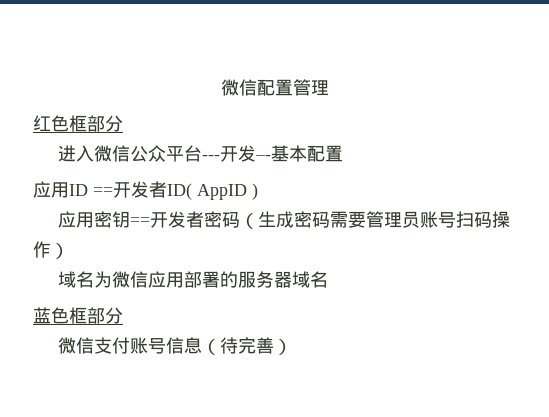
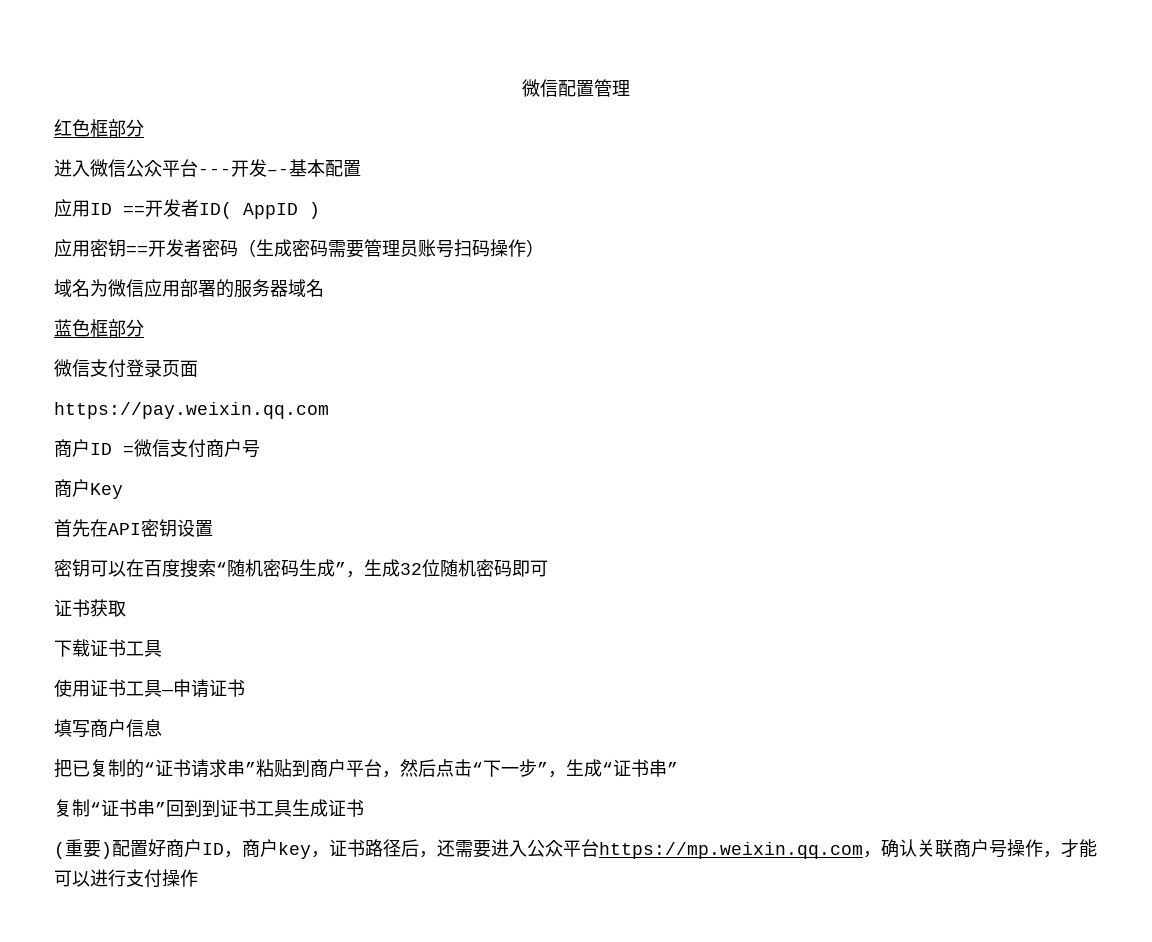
[129,337,292,355] 账号信息（待完善） -> [126,359,198,377] [54,402,329,419] [54,439,260,458] [54,479,123,499] [54,519,213,537] [54,559,548,578] [54,599,126,617] [54,639,162,657] [54,679,245,698] [54,719,162,738] [54,759,678,778] [54,799,364,817] [54,839,1097,859] [54,869,198,888] 登录页面 // https://pay.weixin.qq.com // 商户ID =微信支付商户号 // 商户Key // 首先在API密钥设置 // 密钥可以在百度搜索“随机密码生成”，生成32位随机密码即可 // 证书获取 // 下载证书工具 // 使用证书工具—申请证书 // 填写商户信息 // 把已复制的“证书请求串”粘贴到商户平台，然后点击“下一步”，生成“证书串” // 复制“证书串”回到到证书工具生成证书 // (重要)配置好商户ID，商户key，证书路径后，还需要进入公众平台https://mp.weixin.qq.com，确认关联商户号操作，才能可以进行支付操作

